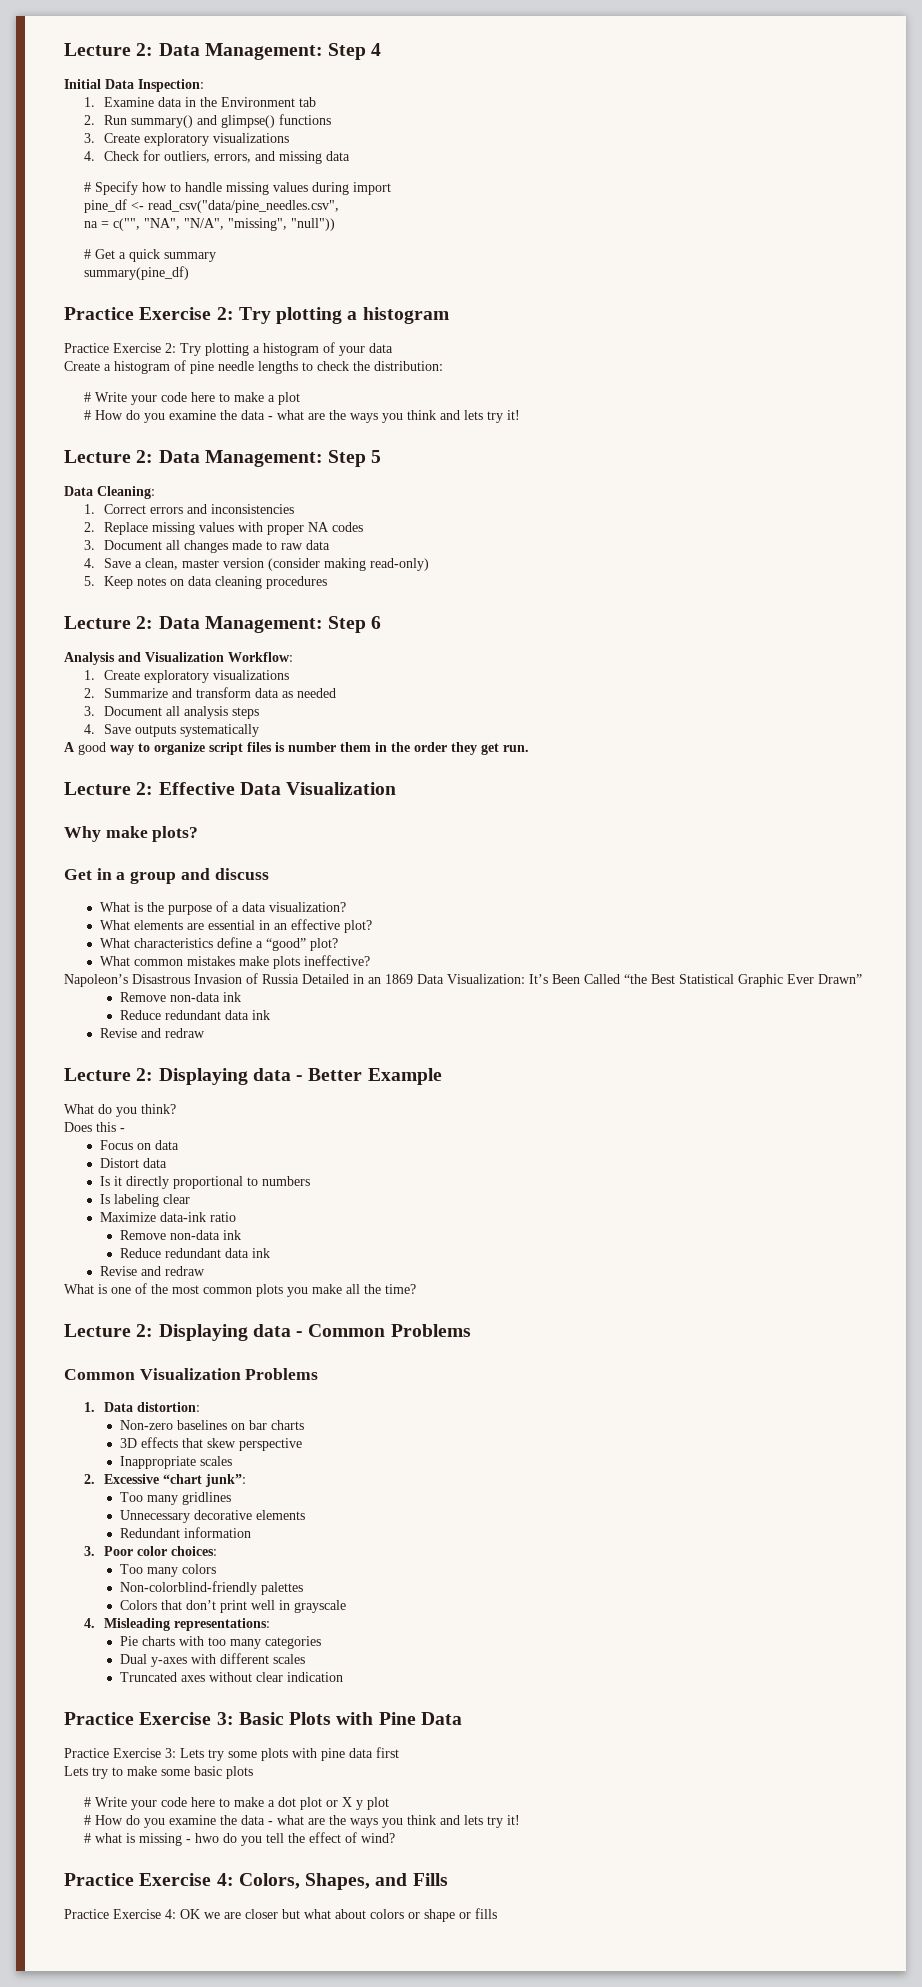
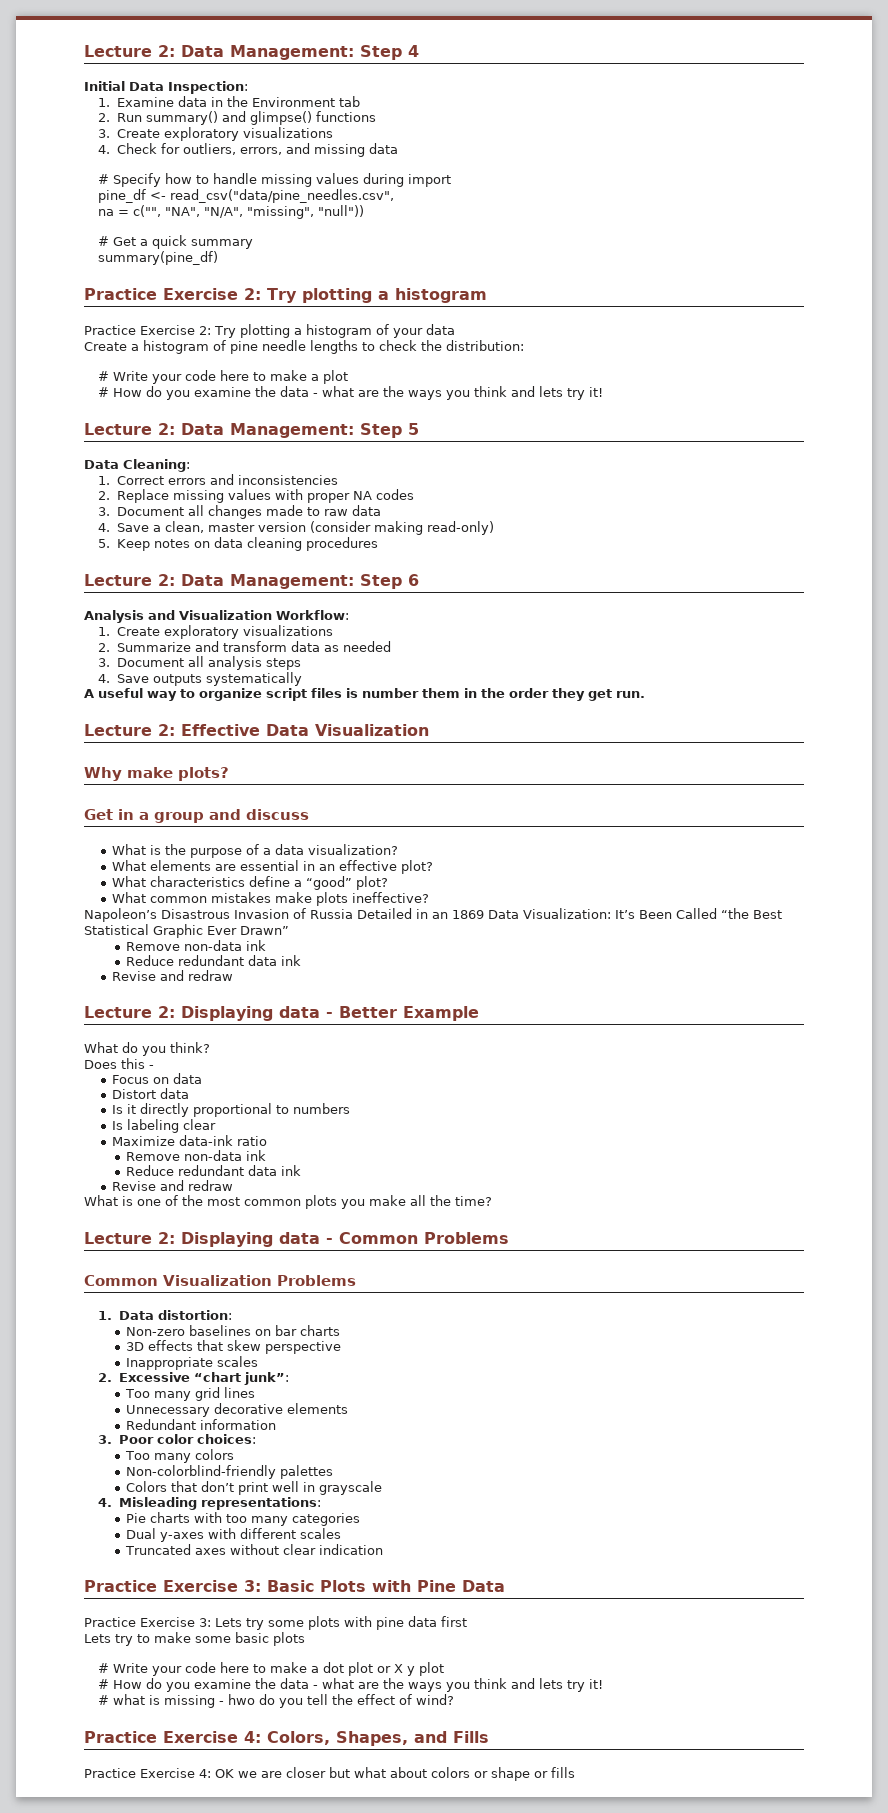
[78,742,106,755] good -> [98,688,143,698] useful
[181,1492,231,1505] gridlines -> [195,1387,256,1401] grid lines

